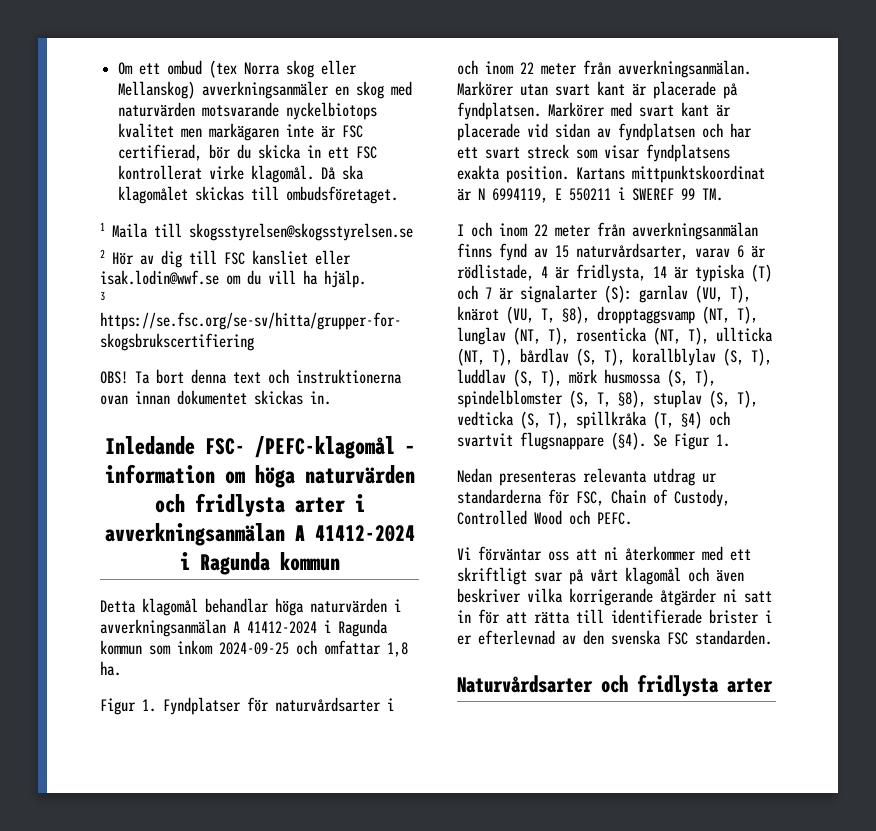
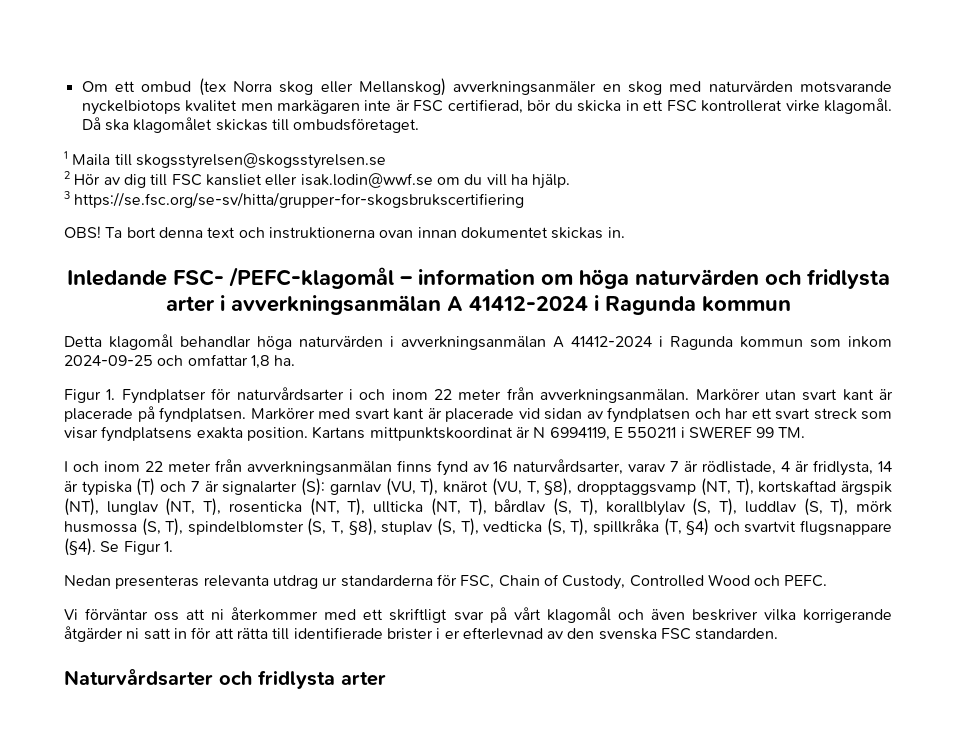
[555,245,569,258] 15 -> [493,461,509,472] 16
[737,245,744,258] 6 -> [670,461,680,472] 7
(758, 315) none -> [758,480,892,495] [64,498,99,516] kortskaftad ärgspik (NT),

